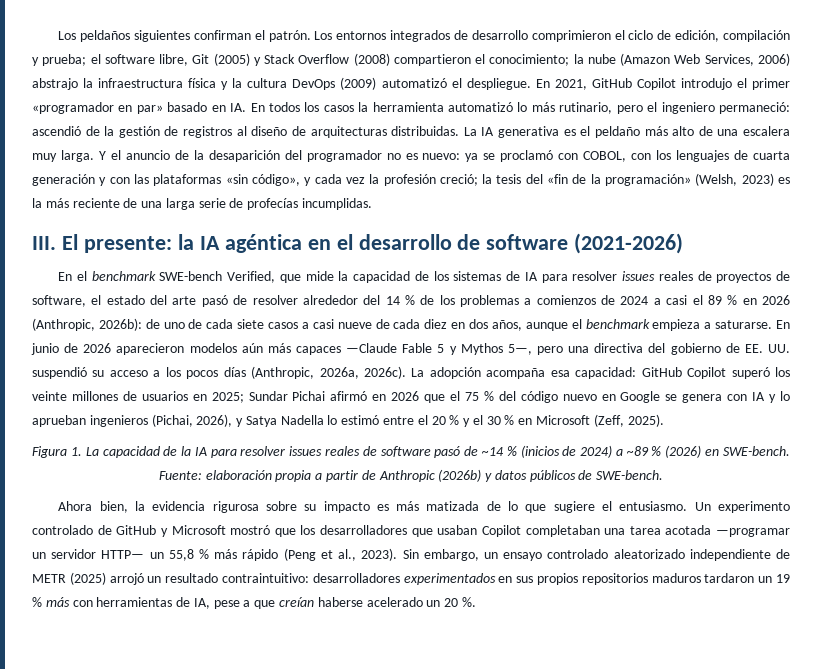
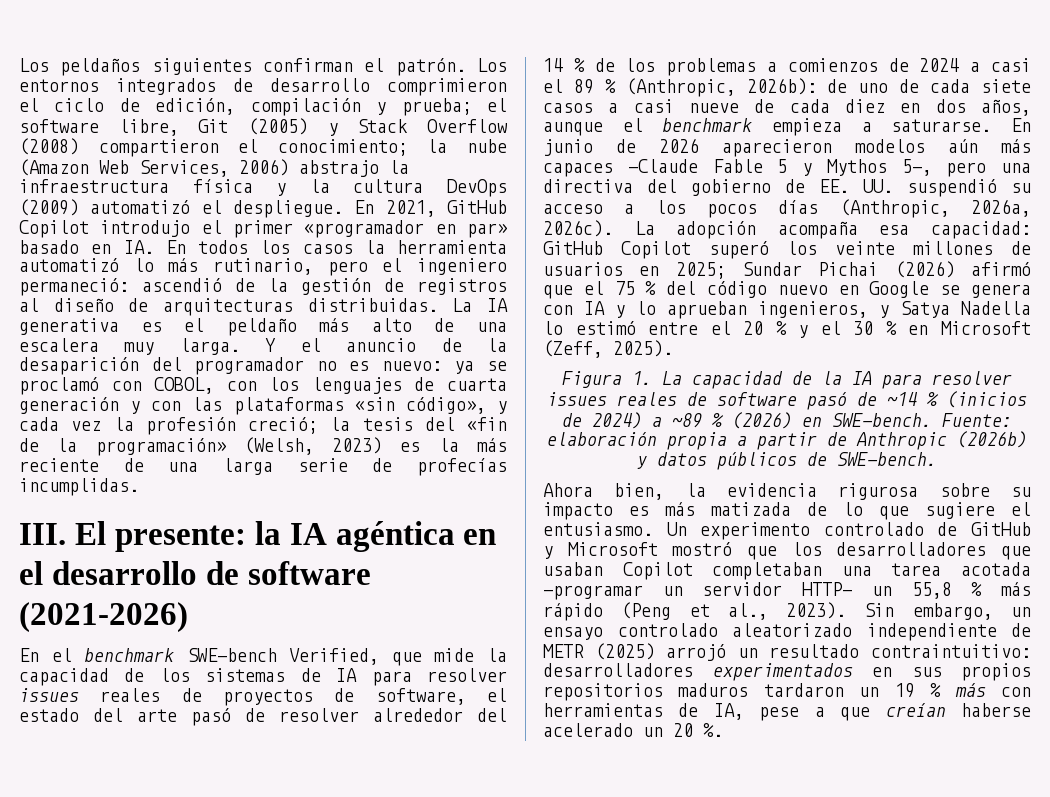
[742,295,791,305] en 2026 -> (616, 86) none
[330,391,420,401] afirmó en 2026 -> [894,261,1031,278] (2026) afirmó
[89,414,233,427] ingenieros (Pichai, 2026), -> [758,301,868,318] ingenieros,

